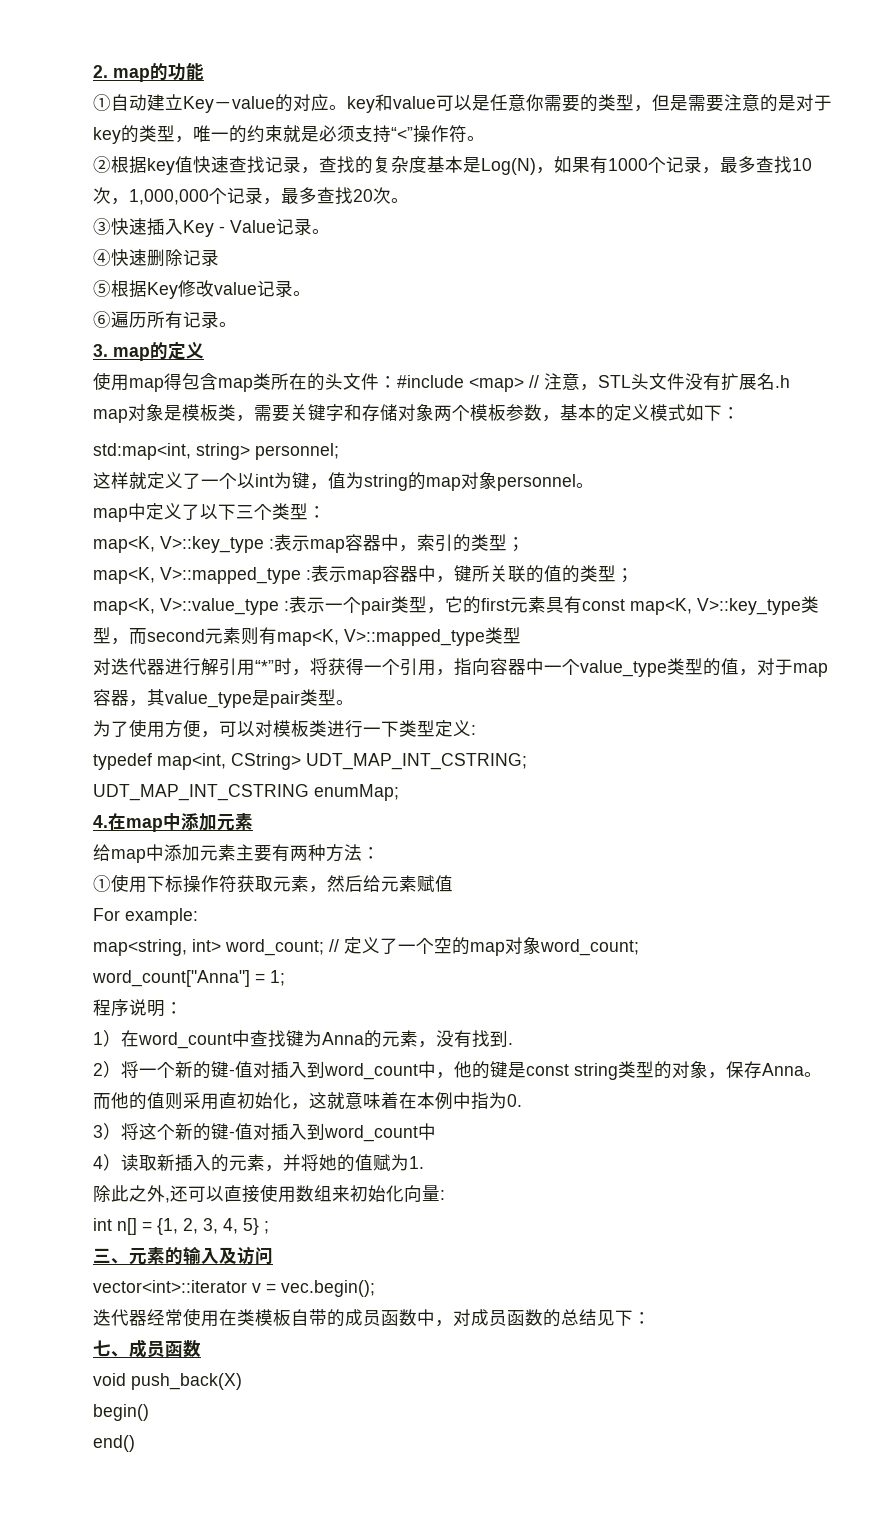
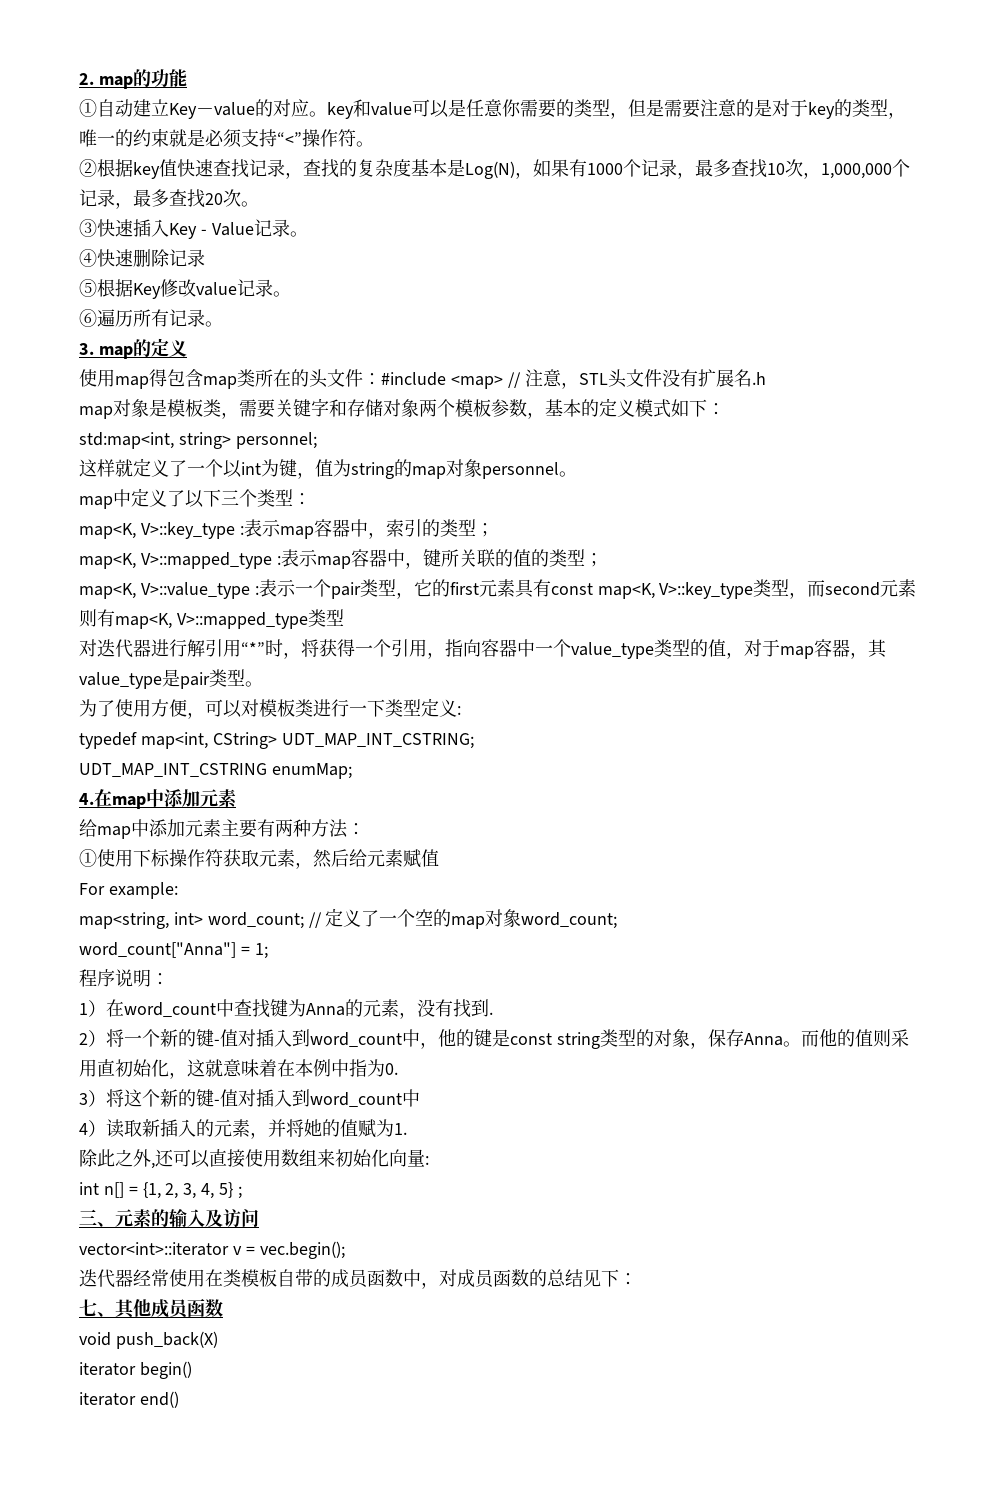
(129, 1354) none -> [115,1299,151,1319] 其他
(242, 1381) none -> [79,1362,136,1376] iterator
(149, 1412) none -> [79,1392,136,1406] iterator

